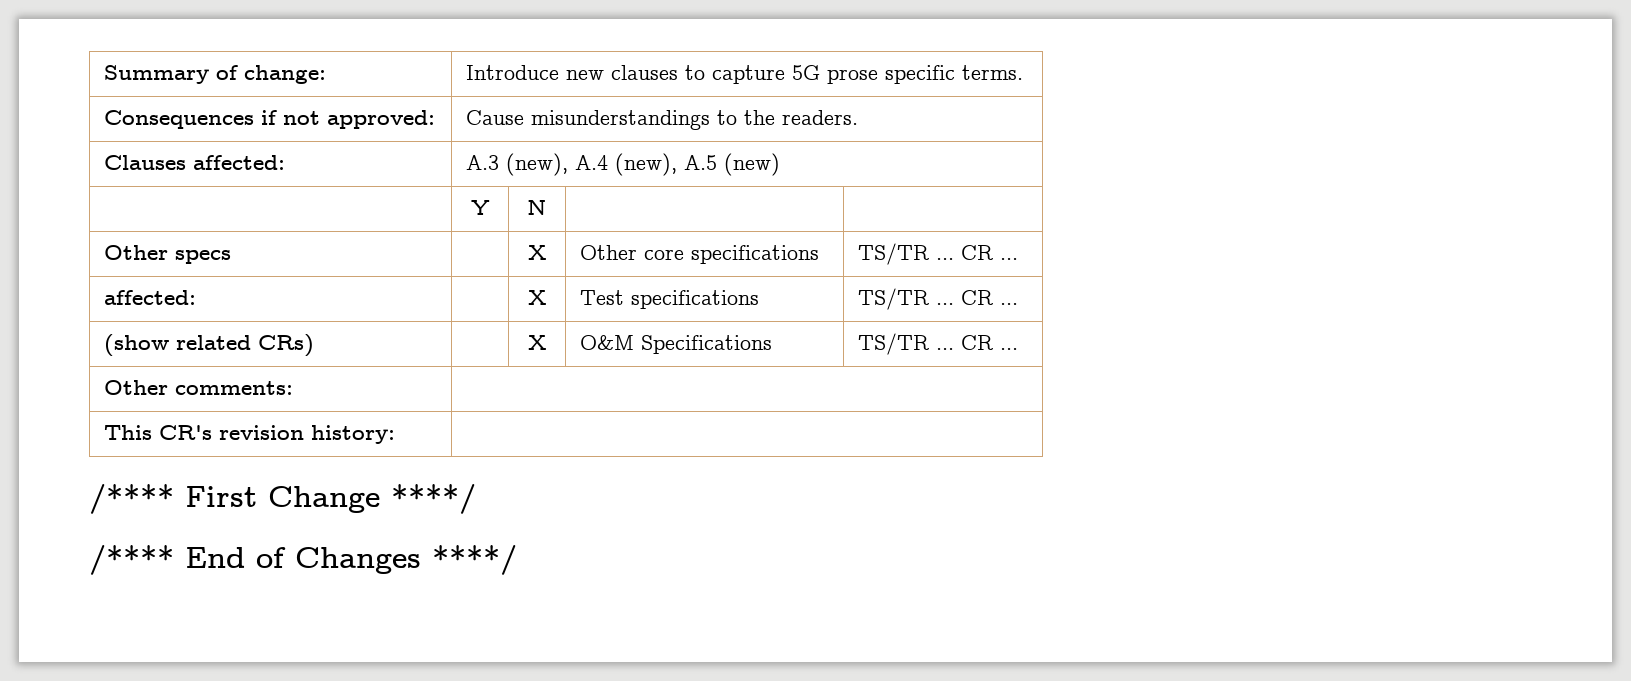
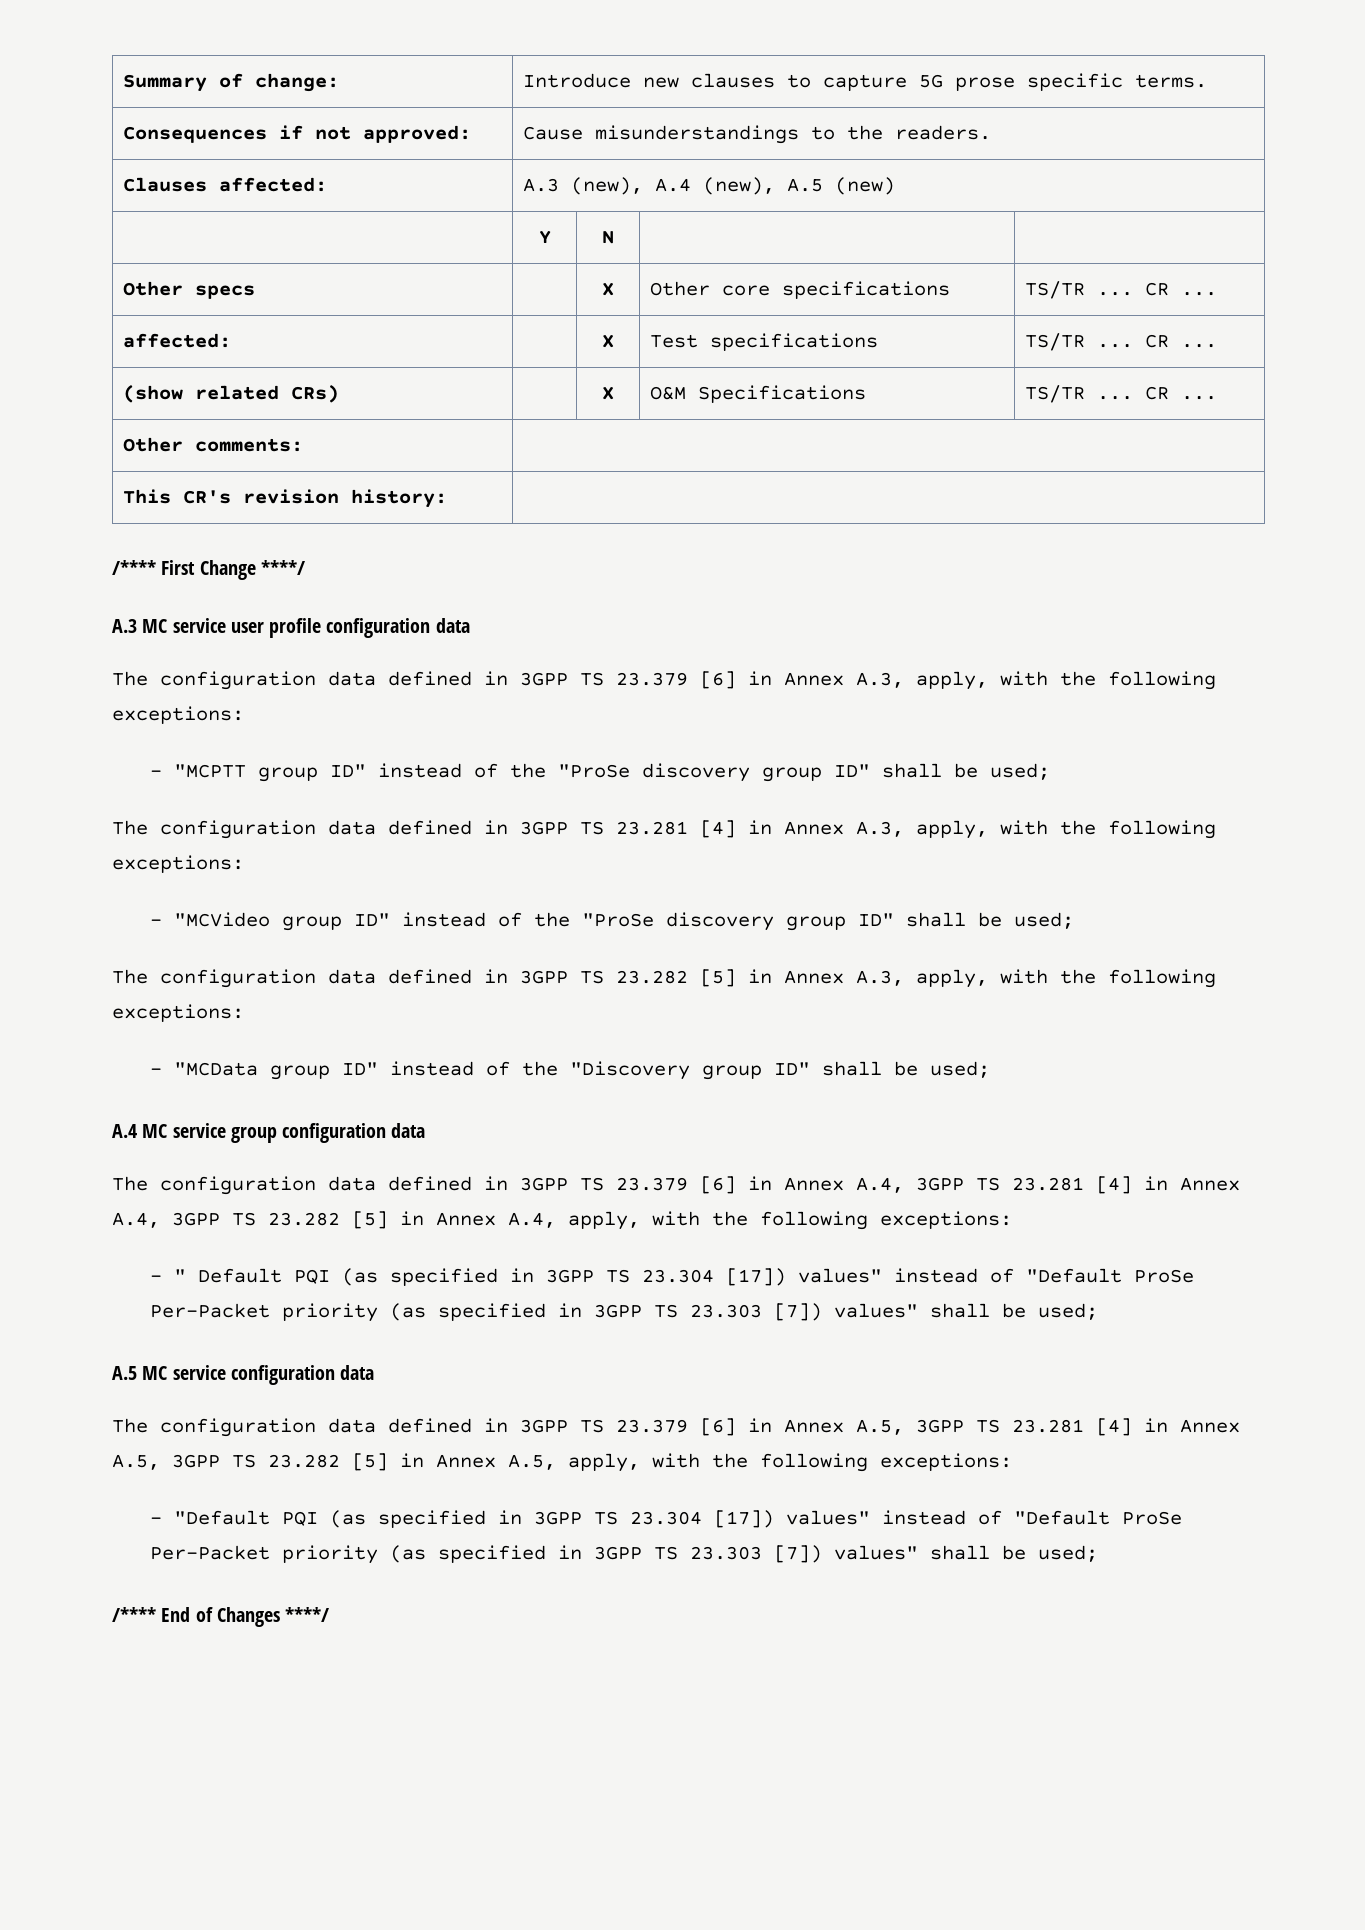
(476, 499) none -> [112,618,470,638] [112,671,1216,690] [112,706,244,724] [150,763,1051,782] [112,820,1216,839] [112,855,244,873] [150,912,1075,931] [112,969,1216,988] [112,1004,244,1022] [150,1061,991,1080] [112,1123,426,1143] [112,1176,1240,1195] [112,1211,1012,1230] [150,1268,1195,1286] [150,1303,1099,1322] [112,1365,375,1385] [112,1418,1240,1437] [112,1453,1012,1472] [150,1510,1183,1528] [150,1545,1099,1564] // A.3 MC service user profile configuration data // The configuration data defined in 3GPP TS 23.379 [6] in Annex A.3, apply, with the following exceptions: // - "MCPTT group ID" instead of the "ProSe discovery group ID" shall be used; // The configuration data defined in 3GPP TS 23.281 [4] in Annex A.3, apply, with the following exceptions: // - "MCVideo group ID" instead of the "ProSe discovery group ID" shall be used; // The configuration data defined in 3GPP TS 23.282 [5] in Annex A.3, apply, with the following exceptions: // - "MCData group ID" instead of the "Discovery group ID" shall be used; // A.4 MC service group configuration data // The configuration data defined in 3GPP TS 23.379 [6] in Annex A.4, 3GPP TS 23.281 [4] in Annex A.4, 3GPP TS 23.282 [5] in Annex A.4, apply, with the following exceptions: // - " Default PQI (as specified in 3GPP TS 23.304 [17]) values" instead of "Default ProSe Per-Packet priority (as specified in 3GPP TS 23.303 [7]) values" shall be used; // A.5 MC service configuration data // The configuration data defined in 3GPP TS 23.379 [6] in Annex A.5, 3GPP TS 23.281 [4] in Annex A.5, 3GPP TS 23.282 [5] in Annex A.5, apply, with the following exceptions: // - "Default PQI (as specified in 3GPP TS 23.304 [17]) values" instead of "Default ProSe Per-Packet priority (as specified in 3GPP TS 23.303 [7]) values" shall be used;

